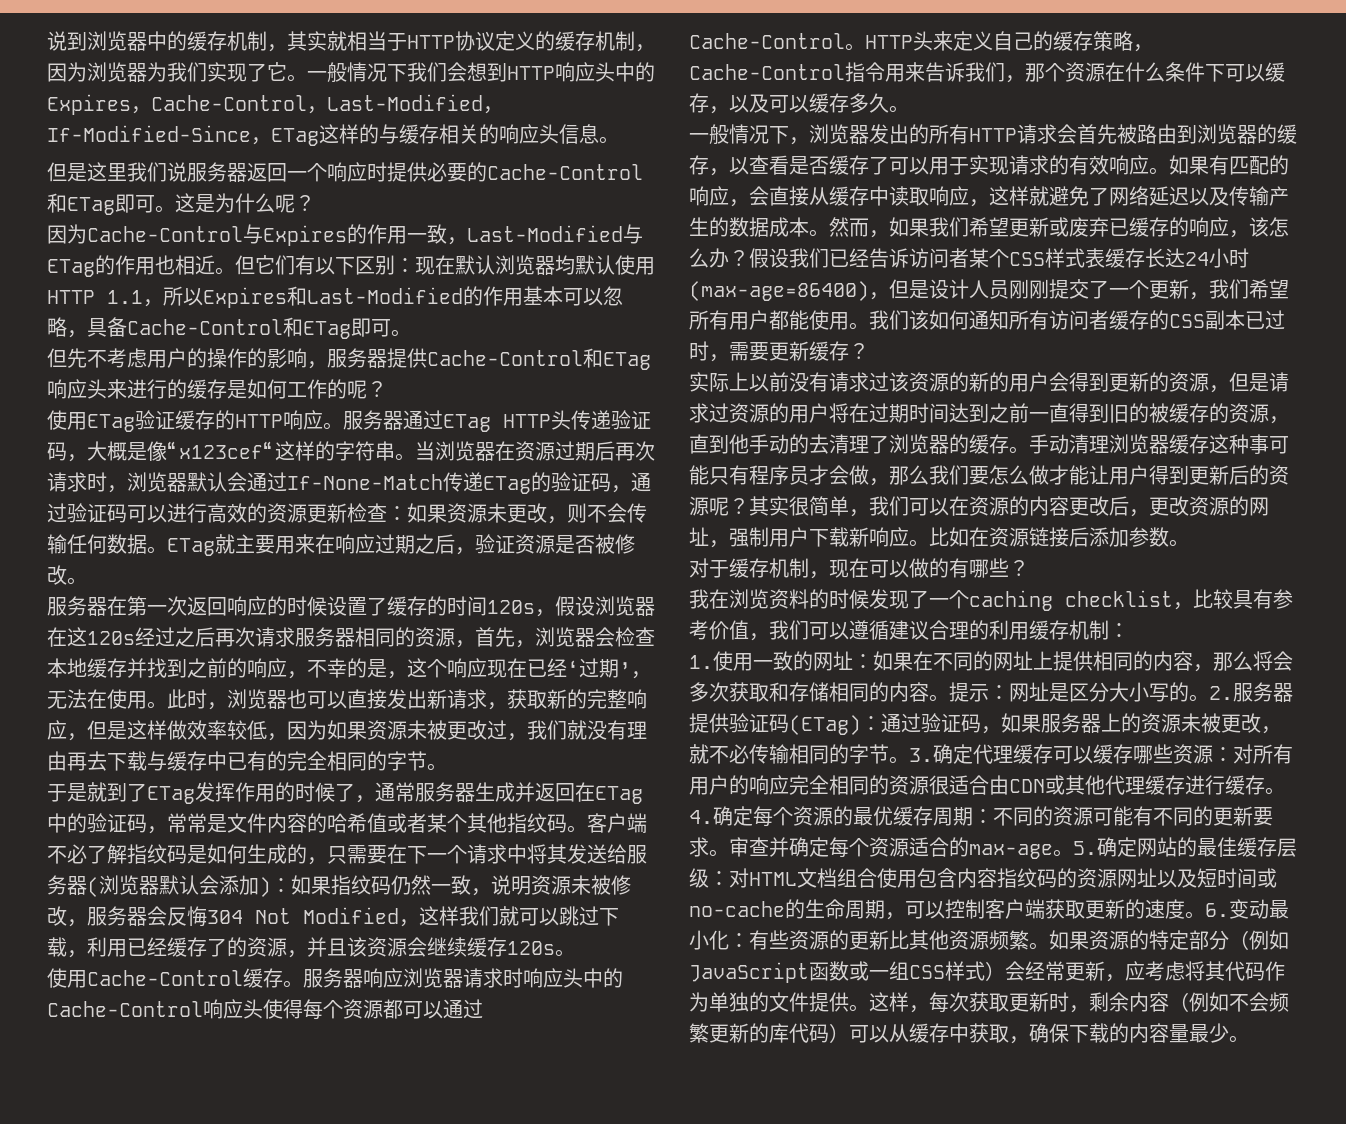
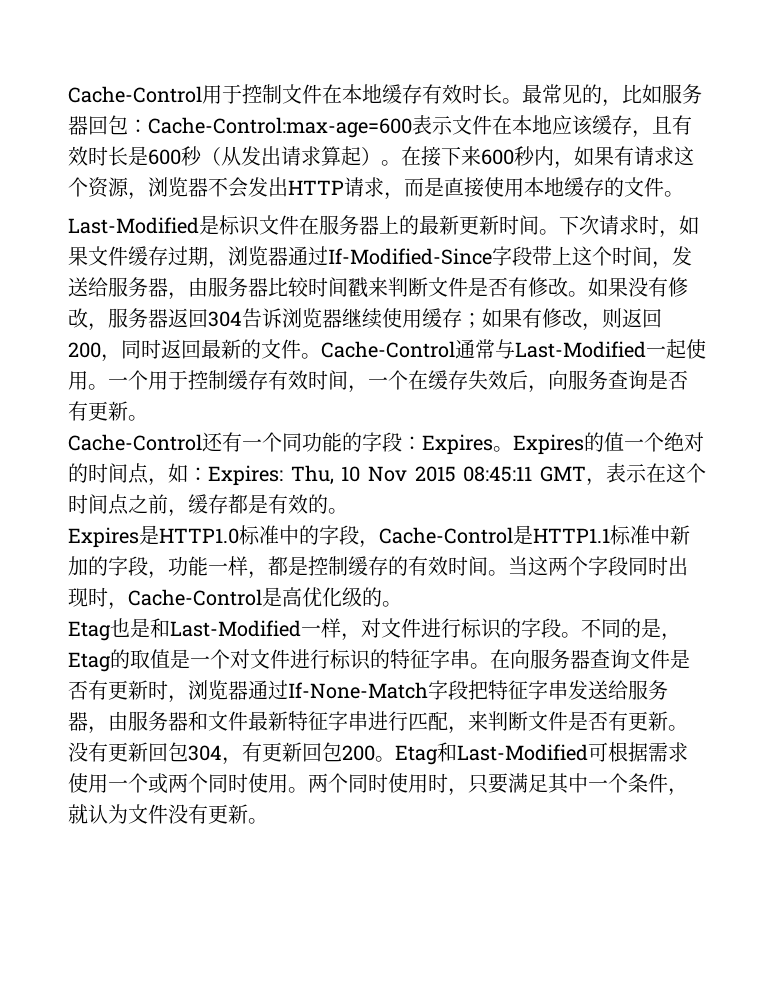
[47,31,655,52] [47,62,655,82] [47,94,503,115] [47,124,619,146] [47,162,643,182] [47,193,315,215] [47,224,643,246] [47,255,655,277] [47,286,623,308] [47,317,411,339] [47,348,651,370] [47,379,387,399] [47,410,651,432] [47,441,655,462] [47,472,651,494] [47,503,647,524] [47,534,635,556] [47,565,87,585] [47,596,655,617] [47,627,655,648] [47,658,651,679] [47,689,647,710] [47,720,647,741] [47,751,447,771] [47,782,643,804] [47,813,647,834] [47,844,647,865] [47,875,631,897] [47,906,619,927] [47,937,575,958] [47,968,623,988] [47,999,483,1020] [689,31,1153,52] [689,62,1285,83] [689,93,909,114] [689,124,1297,145] [689,155,1289,176] [689,186,1289,207] [689,217,1289,238] [689,248,1249,268] [689,279,1289,301] [689,310,1285,330] [689,341,869,362] [689,372,1289,393] [689,403,1289,424] [689,434,1289,454] [689,465,1289,486] [689,496,1269,517] [689,527,1189,548] [689,558,1029,579] [689,589,1293,611] [689,620,1129,641] [689,651,1293,672] [689,682,1293,702] [689,713,1281,735] [689,744,1293,764] [689,775,1285,795] [689,806,1273,827] [689,837,1297,859] [689,868,1277,888] [689,899,1289,920] [689,930,1289,950] [689,961,1285,983] [689,992,1289,1013] [689,1023,1229,1044] 说到浏览器中的缓存机制，其实就相当于HTTP协议定义的缓存机制，因为浏览器为我们实现了它。一般情况下我们会想到HTTP响应头中的Expires，Cache-Control，Last-Modified，If-Modified-Since，ETag这样的与缓存相关的响应头信息。 // 但是这里我们说服务器返回一个响应时提供必要的Cache-Control和ETag即可。这是为什么呢？ // 因为Cache-Control与Expires的作用一致，Last-Modified与ETag的作用也相近。但它们有以下区别：现在默认浏览器均默认使用HTTP 1.1，所以Expires和Last-Modified的作用基本可以忽略，具备Cache-Control和ETag即可。 // 但先不考虑用户的操作的影响，服务器提供Cache-Control和ETag响应头来进行的缓存是如何工作的呢？ // 使用ETag验证缓存的HTTP响应。服务器通过ETag HTTP头传递验证码，大概是像“x123cef“这样的字符串。当浏览器在资源过期后再次请求时，浏览器默认会通过If-None-Match传递ETag的验证码，通过验证码可以进行高效的资源更新检查：如果资源未更改，则不会传输任何数据。ETag就主要用来在响应过期之后，验证资源是否被修改。 // 服务器在第一次返回响应的时候设置了缓存的时间120s，假设浏览器在这120s经过之后再次请求服务器相同的资源，首先，浏览器会检查本地缓存并找到之前的响应，不幸的是，这个响应现在已经‘过期’，无法在使用。此时，浏览器也可以直接发出新请求，获取新的完整响应，但是这样做效率较低，因为如果资源未被更改过，我们就没有理由再去下载与缓存中已有的完全相同的字节。 // 于是就到了ETag发挥作用的时候了，通常服务器生成并返回在ETag中的验证码，常常是文件内容的哈希值或者某个其他指纹码。客户端不必了解指纹码是如何生成的，只需要在下一个请求中将其发送给服务器(浏览器默认会添加)：如果指纹码仍然一致，说明资源未被修改，服务器会反悔304 Not Modified，这样我们就可以跳过下载，利用已经缓存了的资源，并且该资源会继续缓存120s。 // 使用Cache-Control缓存。服务器响应浏览器请求时响应头中的Cache-Control响应头使得每个资源都可以通过Cache-Control。HTTP头来定义自己的缓存策略，Cache-Control指令用来告诉我们，那个资源在什么条件下可以缓存，以及可以缓存多久。 // 一般情况下，浏览器发出的所有HTTP请求会首先被路由到浏览器的缓存，以查看是否缓存了可以用于实现请求的有效响应。如果有匹配的响应，会直接从缓存中读取响应，这样就避免了网络延迟以及传输产生的数据成本。然而，如果我们希望更新或废弃已缓存的响应，该怎么办？假设我们已经告诉访问者某个CSS样式表缓存长达24小时(max-age=86400)，但是设计人员刚刚提交了一个更新，我们希望所有用户都能使用。我们该如何通知所有访问者缓存的CSS副本已过时，需要更新缓存？ // 实际上以前没有请求过该资源的新的用户会得到更新的资源，但是请求过资源的用户将在过期时间达到之前一直得到旧的被缓存的资源，直到他手动的去清理了浏览器的缓存。手动清理浏览器缓存这种事可能只有程序员才会做，那么我们要怎么做才能让用户得到更新后的资源呢？其实很简单，我们可以在资源的内容更改后，更改资源的网址，强制用户下载新响应。比如在资源链接后添加参数。 // 对于缓存机制，现在可以做的有哪些？ // 我在浏览资料的时候发现了一个caching checklist，比较具有参考价值，我们可以遵循建议合理的利用缓存机制： // 1.使用一致的网址：如果在不同的网址上提供相同的内容，那么将会多次获取和存储相同的内容。提示：网址是区分大小写的。2.服务器提供验证码(ETag)：通过验证码，如果服务器上的资源未被更改，就不必传输相同的字节。3.确定代理缓存可以缓存哪些资源：对所有用户的响应完全相同的资源很适合由CDN或其他代理缓存进行缓存。4.确定每个资源的最优缓存周期：不同的资源可能有不同的更新要求。审查并确定每个资源适合的max-age。5.确定网站的最佳缓存层级：对HTML文档组合使用包含内容指纹码的资源网址以及短时间或no-cache的生命周期，可以控制客户端获取更新的速度。6.变动最小化：有些资源的更新比其他资源频繁。如果资源的特定部分（例如JavaScript函数或一组CSS样式）会经常更新，应考虑将其代码作为单独的文件提供。这样，每次获取更新时，剩余内容（例如不会频繁更新的库代码）可以从缓存中获取，确保下载的内容量最少 -> [68,84,702,107] [68,115,692,138] [68,146,694,169] [68,177,684,200] [68,215,699,238] [68,246,692,269] [68,277,688,300] [68,308,662,331] [68,339,706,362] [68,370,688,393] [68,401,148,421] [68,432,704,455] [68,463,707,486] [68,494,348,517] [68,525,690,548] [68,556,688,579] [68,587,402,610] [68,618,681,641] [68,649,690,672] [68,680,668,703] [68,711,688,734] [68,742,688,765] [68,773,688,796] [68,804,248,824] Cache-Control用于控制文件在本地缓存有效时长。最常见的，比如服务器回包：Cache-Control:max-age=600表示文件在本地应该缓存，且有效时长是600秒（从发出请求算起）。在接下来600秒内，如果有请求这个资源，浏览器不会发出HTTP请求，而是直接使用本地缓存的文件。 // Last-Modified是标识文件在服务器上的最新更新时间。下次请求时，如果文件缓存过期，浏览器通过If-Modified-Since字段带上这个时间，发送给服务器，由服务器比较时间戳来判断文件是否有修改。如果没有修改，服务器返回304告诉浏览器继续使用缓存；如果有修改，则返回200，同时返回最新的文件。Cache-Control通常与Last-Modified一起使用。一个用于控制缓存有效时间，一个在缓存失效后，向服务查询是否有更新。 // Cache-Control还有一个同功能的字段：Expires。Expires的值一个绝对的时间点，如：Expires: Thu, 10 Nov 2015 08:45:11 GMT，表示在这个时间点之前，缓存都是有效的。 // Expires是HTTP1.0标准中的字段，Cache-Control是HTTP1.1标准中新加的字段，功能一样，都是控制缓存的有效时间。当这两个字段同时出现时，Cache-Control是高优化级的。 // Etag也是和Last-Modified一样，对文件进行标识的字段。不同的是，Etag的取值是一个对文件进行标识的特征字串。在向服务器查询文件是否有更新时，浏览器通过If-None-Match字段把特征字串发送给服务器，由服务器和文件最新特征字串进行匹配，来判断文件是否有更新。没有更新回包304，有更新回包200。Etag和Last-Modified可根据需求使用一个或两个同时使用。两个同时使用时，只要满足其中一个条件，就认为文件没有更新

